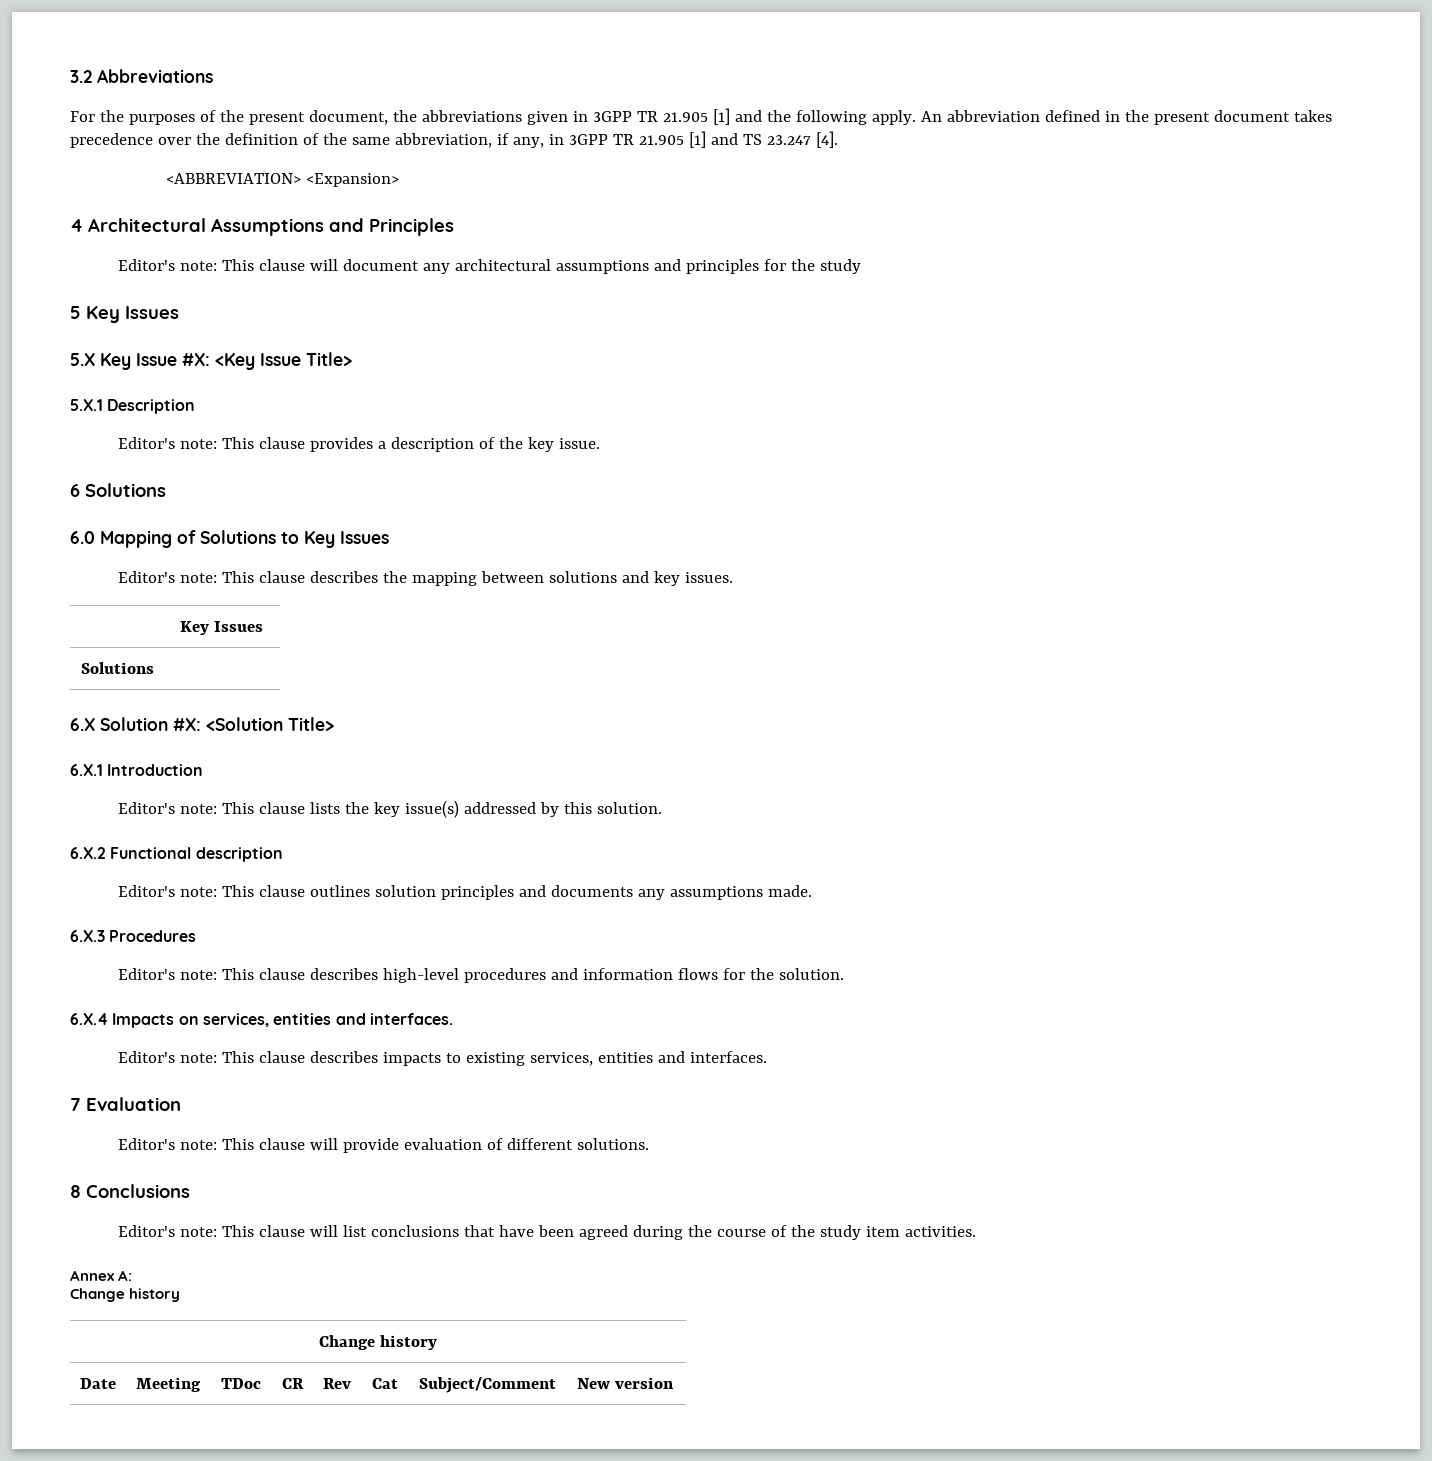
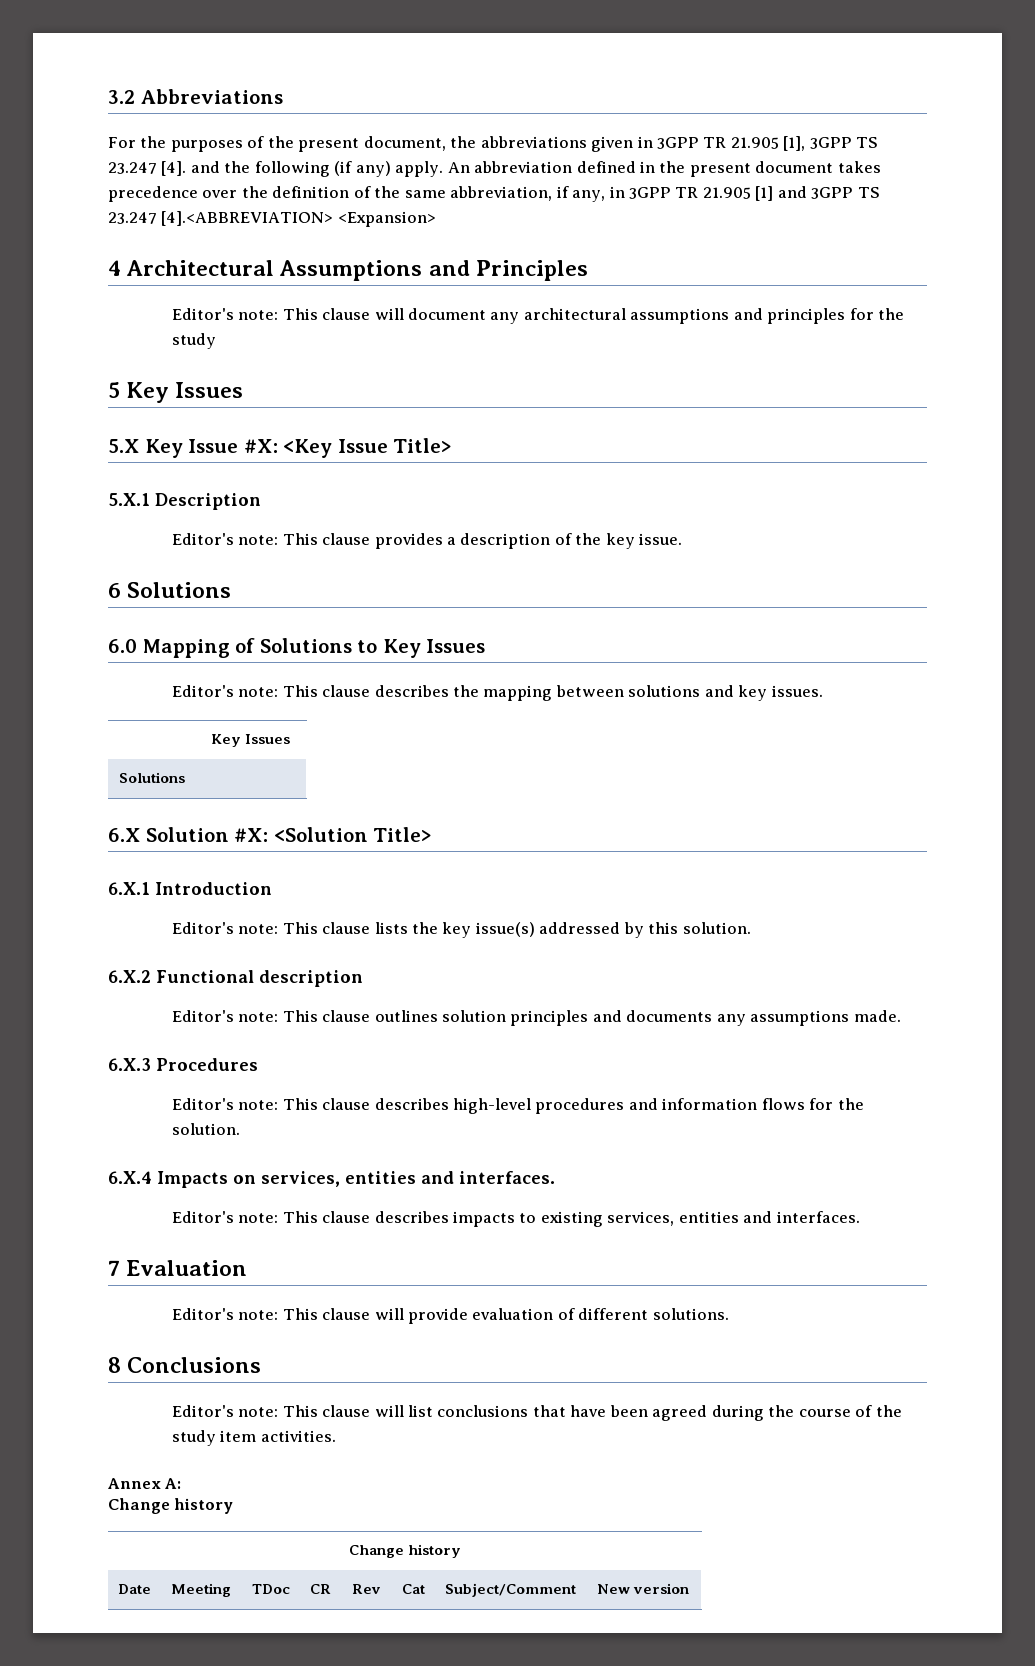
[712,108,730,125] [1] -> [783,136,879,151] [108,161,187,176] [1], 3GPP TS 23.247 [4].
(867, 117) none -> [334,161,391,177] (if any)
[742,131,838,148] [166,173,302,184] TS 23.247 [4]. // <ABBREVIATION> -> [811,187,880,199] [108,211,334,226] 3GPP TS 23.247 [4].<ABBREVIATION>

